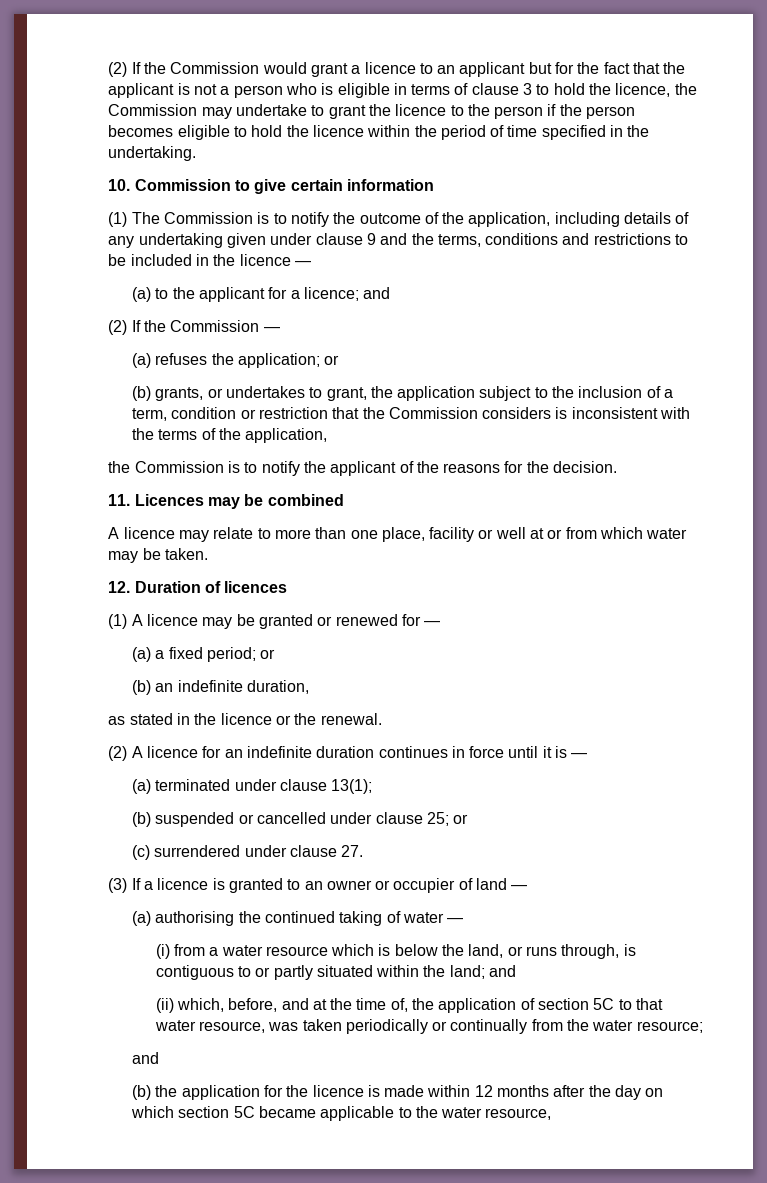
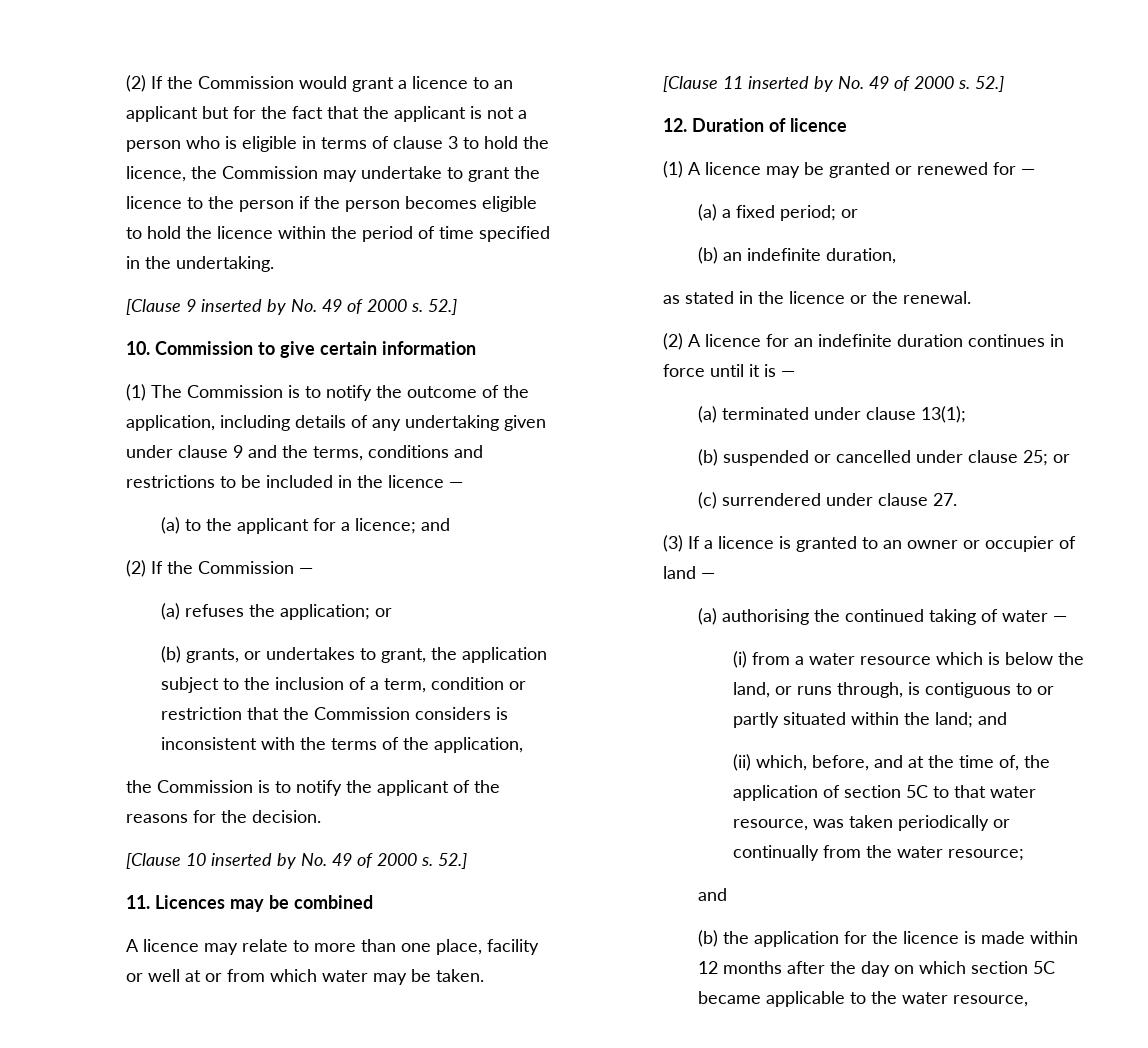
(197, 153) none -> [125,299,457,315] // [Clause 9 inserted by No. 49 of 2000 s. 52.]
(618, 467) none -> [125,853,467,869] // [Clause 10 inserted by No. 49 of 2000 s. 52.]
(208, 554) none -> [662,76,1004,92] // [Clause 11 inserted by No. 49 of 2000 s. 52.]
[224,581,288,593] licences -> [789,118,847,132] licence

